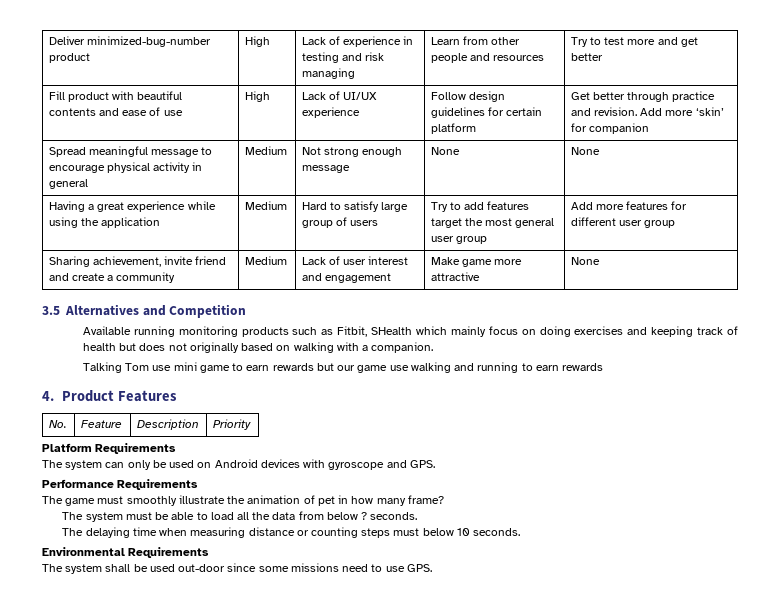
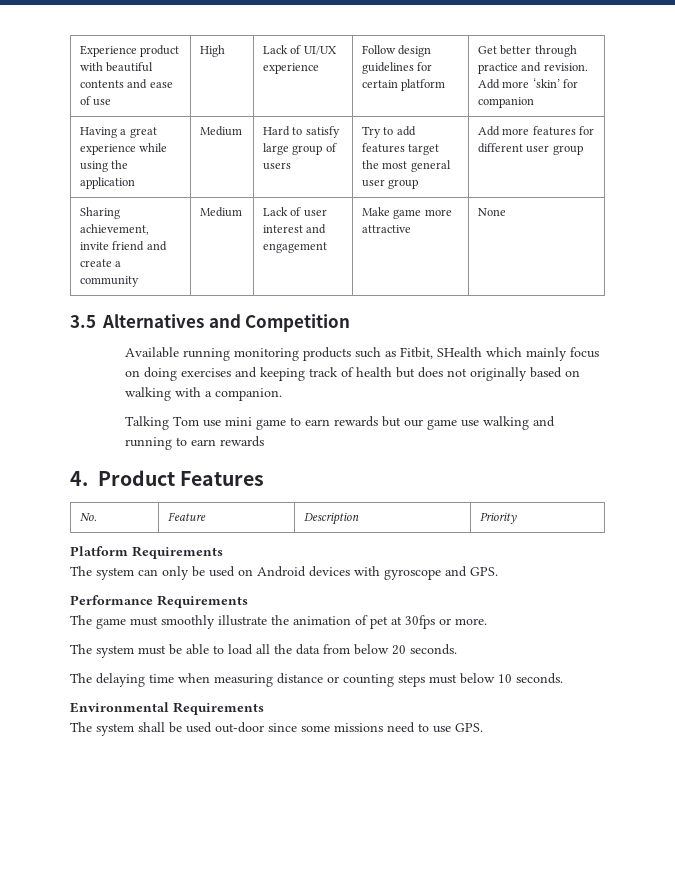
[48,36,212,47] [48,53,90,63] [244,36,270,47] [301,36,414,47] [301,52,385,63] [301,68,355,79] [430,36,521,45] [430,53,545,63] [570,37,698,47] [570,53,603,61] [48,91,65,100] Deliver minimized-bug-number product | High | Lack of experience in testing and risk managing | Learn from other people and resources | Try to test more and get better // Fill -> [79,45,137,57] Experience
[48,146,213,157] [48,162,203,173] [48,179,88,189] [244,146,287,155] [301,147,403,157] [301,165,350,173] [430,147,460,155] [570,147,600,155] // Spread meaningful message to encourage physical activity in general | Medium | Not strong enough message | None | None -> (534, 102) none
[338,495,444,506] in how many frame? -> [391,615,487,629] at 30fps or more.
[361,512,368,520] ? -> [392,645,406,655] 20

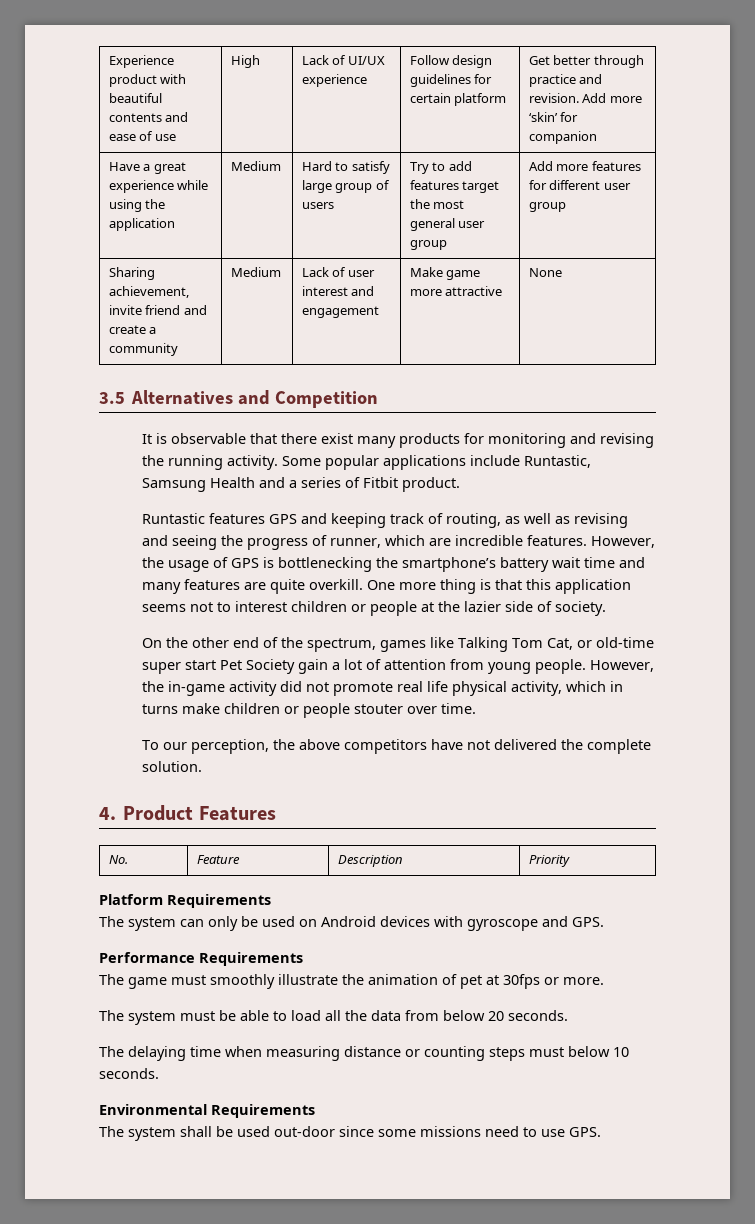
[79,127,117,138] Having -> [108,162,140,171] Have
[125,347,600,361] [125,367,581,381] [125,387,283,401] [125,416,556,430] [125,436,265,450] Available running monitoring products such as Fitbit, SHealth which mainly focus on doing exercises and keeping track of health but does not originally based on walking with a companion. // Talking Tom use mini game to earn rewards but our game use walking and running to earn rewards -> [142,433,655,448] [142,455,592,470] [142,477,461,492] [142,513,629,528] [142,535,656,550] [142,557,646,572] [142,579,632,594] [142,601,607,616] [142,637,655,652] [142,659,655,674] [142,681,624,696] [142,703,477,718] [142,739,652,754] [142,761,203,772] It is observable that there exist many products for monitoring and revising the running activity. Some popular applications include Runtastic, Samsung Health and a series of Fitbit product. // Runtastic features GPS and keeping track of routing, as well as revising and seeing the progress of runner, which are incredible features. However, the usage of GPS is bottlenecking the smartphone’s battery wait time and many features are quite overkill. One more thing is that this application seems not to interest children or people at the lazier side of society. // On the other end of the spectrum, games like Talking Tom Cat, or old-time super start Pet Society gain a lot of attention from young people. However, the in-game activity did not promote real life physical activity, which in turns make children or people stouter over time. // To our perception, the above competitors have not delivered the complete solution.

